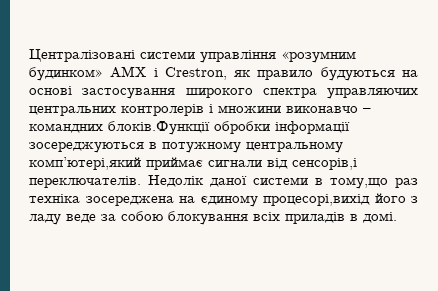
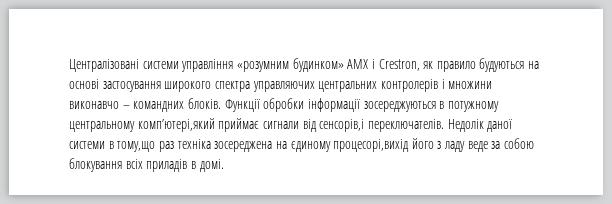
[108,121,210,135] блоків.Функції -> [187,98,260,112] блоків. Функції

